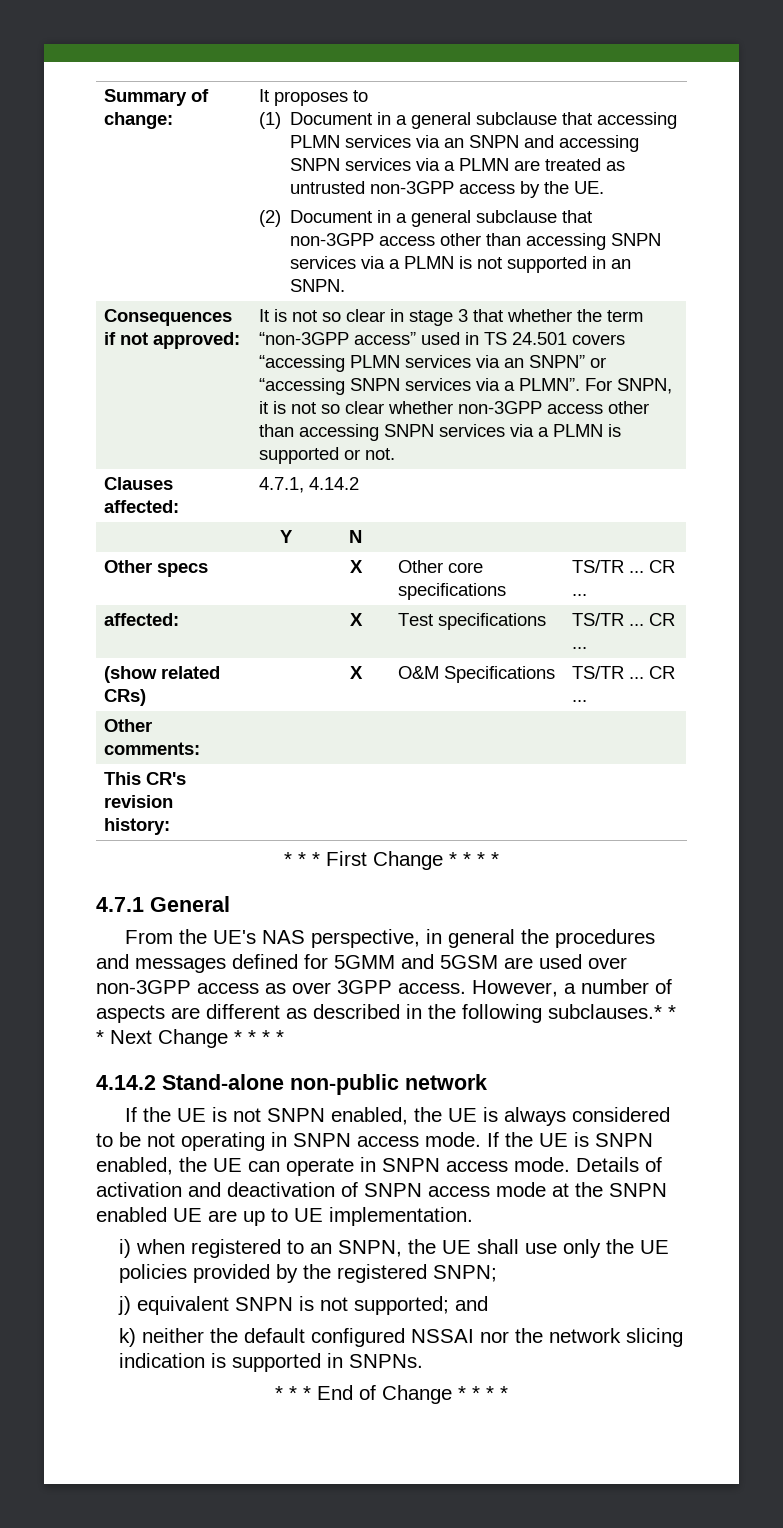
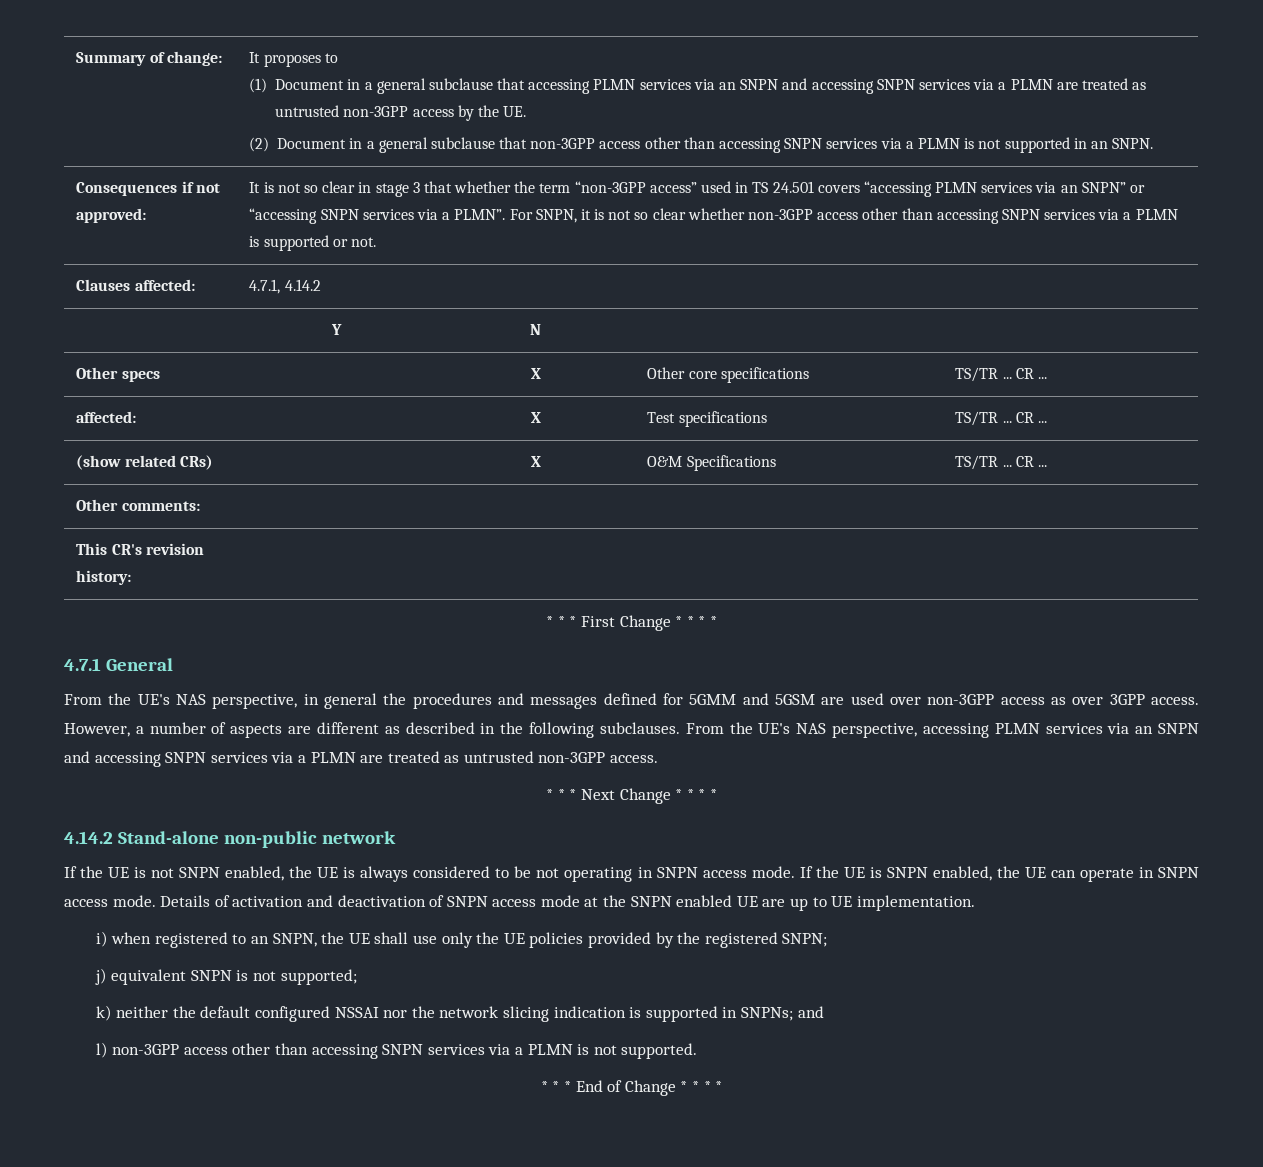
[548,1004,662,1019] subclauses.* -> [599,722,1200,738] [64,751,659,767] [546,789,554,800] subclauses. From the UE's NAS perspective, accessing PLMN services via an SNPN and accessing SNPN services via a PLMN are treated as untrusted non-3GPP access. // *
[454,1296,488,1311] and -> (357, 977) none
[348,1354,423,1368] SNPNs. -> [740,1006,824,1021] [95,1042,698,1059] SNPNs; and // l) non-3GPP access other than accessing SNPN services via a PLMN is not supported.

